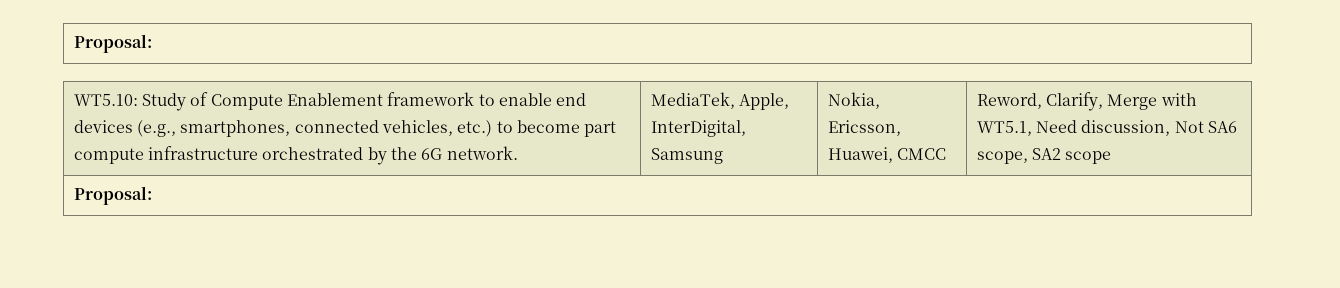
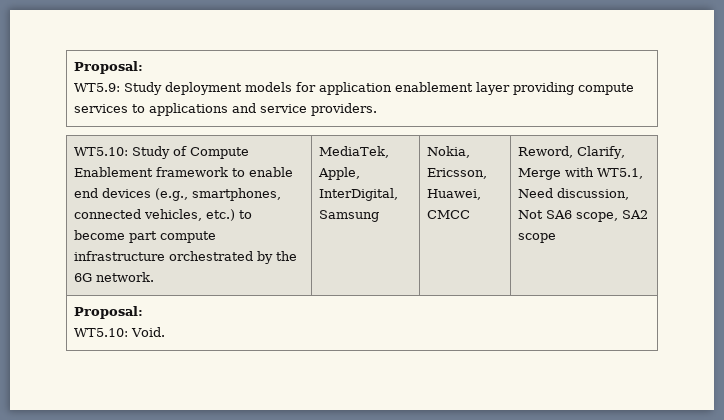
[73,34,152,53] Proposal: -> [73,61,143,74] [73,82,634,95] [73,103,377,116] Proposal: // WT5.9: Study deployment models for application enablement layer providing compute services to applications and service providers.
(152, 195) none -> [73,327,165,337] // WT5.10: Void.

